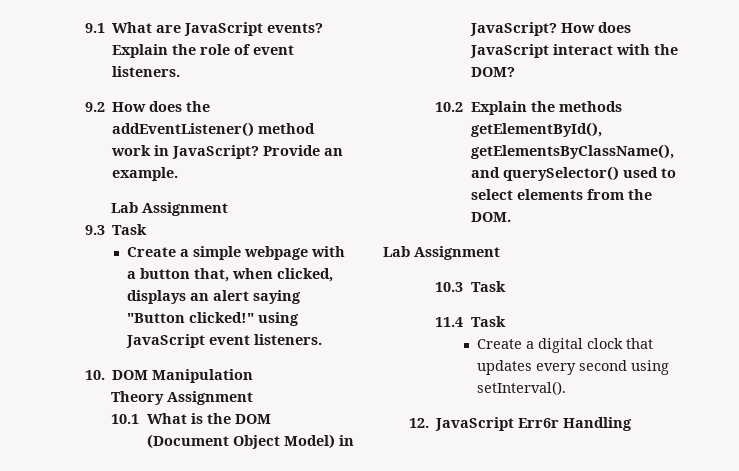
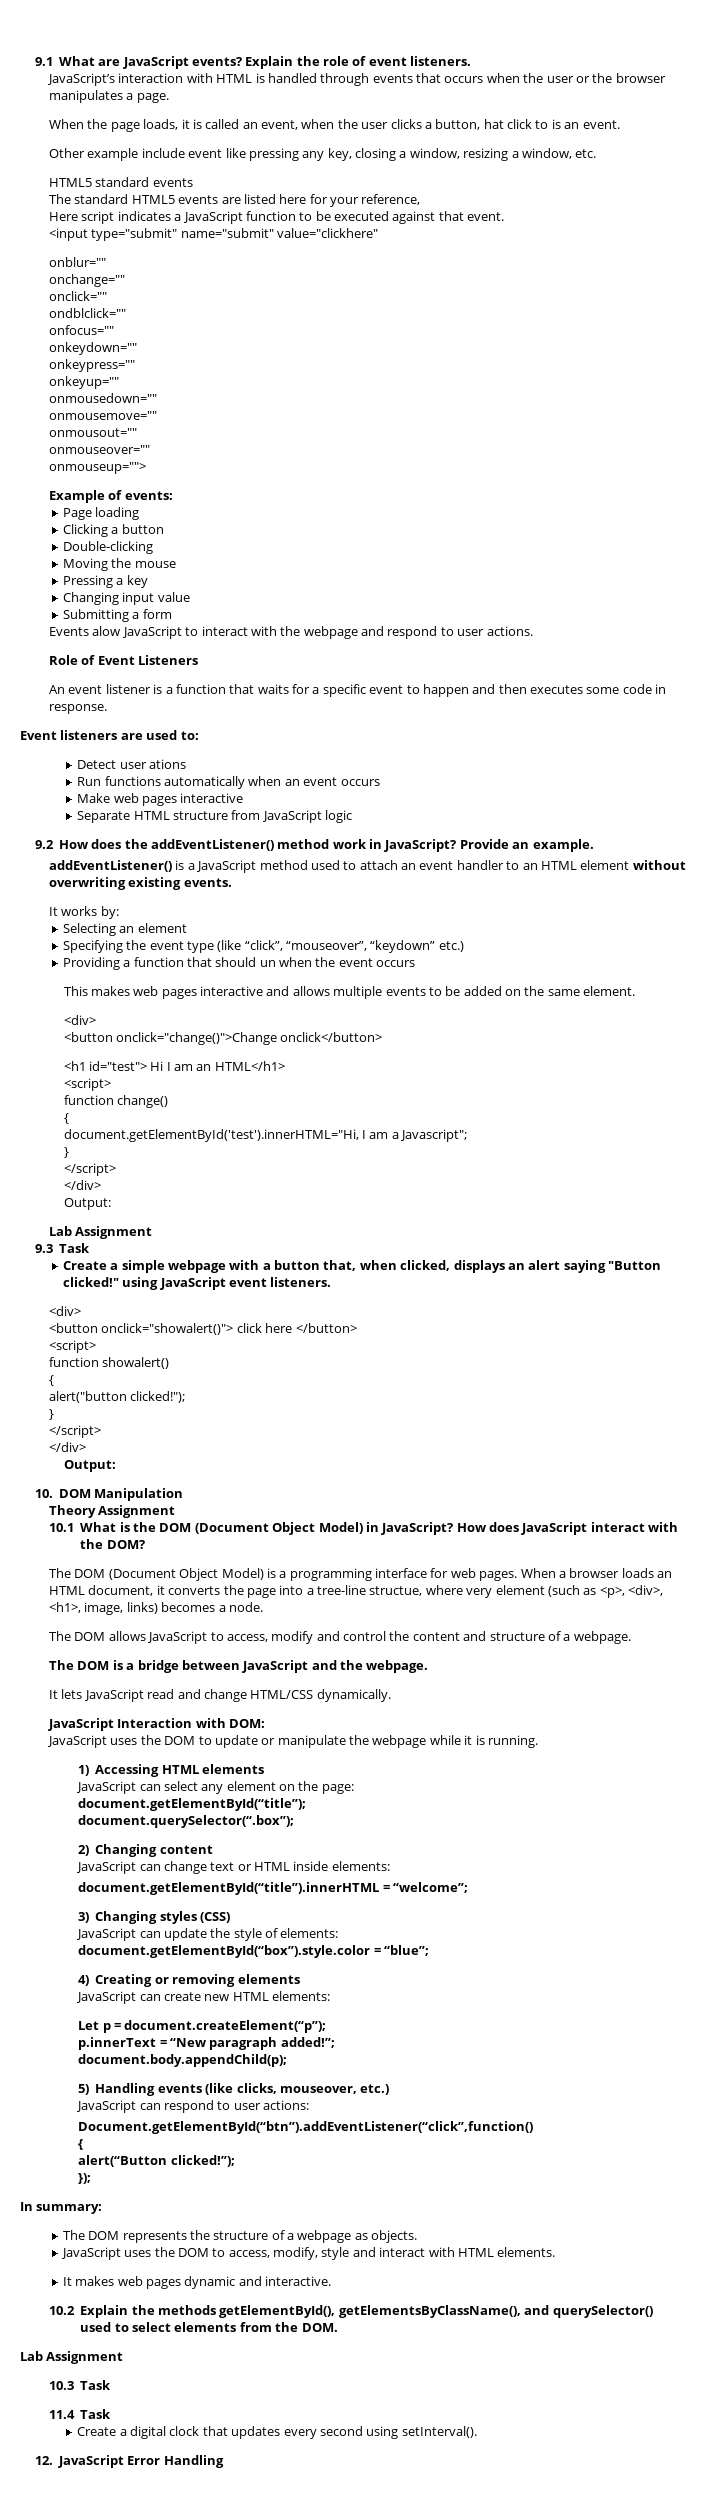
(181, 71) none -> [47,73,666,86] [49,90,169,103] [49,119,620,132] [49,148,597,161] [49,177,193,187] [49,194,421,207] [49,211,505,224] [49,228,379,241] [49,257,107,267] [49,274,126,287] [49,291,108,301] [49,308,127,318] [49,325,115,335] [49,342,138,355] [49,359,136,372] [49,376,120,389] [49,393,158,403] [49,411,158,420] [49,428,138,437] [49,445,151,454] [49,462,147,474] [49,490,173,503] [62,507,140,520] [62,524,164,537] [62,541,153,554] [62,558,176,571] [62,575,148,588] [62,592,190,605] [62,609,172,622] [49,626,533,639] [49,655,199,665] [49,684,667,697] [49,704,108,714] [20,730,199,740] [77,759,187,769] [77,776,380,789] [77,793,244,806] [77,810,353,823] // JavaScript’s interaction with HTML is handled through events that occurs when the user or the browser manipulates a page. // When the page loads, it is called an event, when the user clicks a button, hat click to is an event. // Other example include event like pressing any key, closing a window, resizing a window, etc. // HTML5 standard events // The standard HTML5 events are listed here for your reference, // Here script indicates a JavaScript function to be executed against that event. // <input type="submit" name="submit" value="clickhere" // onblur="" // onchange="" // onclick="" // ondblclick="" // onfocus="" // onkeydown="" // onkeypress="" // onkeyup="" // onmousedown="" // onmousemove="" // onmousout="" // onmouseover="" // onmouseup=""> // Example of events: // Page loading // Clicking a button // Double-clicking // Moving the mouse // Pressing a key // Changing input value // Submitting a form // Events alow JavaScript to interact with the webpage and respond to user actions. // Role of Event Listeners // An event listener is a function that waits for a specific event to happen and then executes some code in response. // Event listeners are used to: // Detect user ations // Run functions automatically when an event occurs // Make web pages interactive // Separate HTML structure from JavaScript logic
(179, 174) none -> [49,860,686,873] [49,877,232,890] [49,906,119,919] [62,923,187,936] [62,940,464,953] [62,957,416,970] [63,986,636,999] [63,1015,96,1025] [63,1032,383,1045] [63,1061,285,1071] [63,1078,111,1091] [63,1095,168,1108] [63,1113,69,1124] [63,1129,468,1142] [63,1147,69,1158] [63,1163,116,1176] [63,1180,101,1190] [63,1198,111,1210] // addEventListener() is a JavaScript method used to attach an event handler to an HTML element without overwriting existing events. // It works by: // Selecting an element // Specifying the event type (like “click”, “mouseover”, “keydown” etc.) // Providing a function that should un when the event occurs // This makes web pages interactive and allows multiple events to be added on the same element. // <div> // <button onclick="change()">Change onclick</button> // <h1 id="test"> Hi I am an HTML</h1> // <script> // function change() // { // document.getElementById('test').innerHTML="Hi, I am a Javascript"; // } // </script> // </div> // Output:
(323, 339) none -> [49,1306,82,1316] [49,1323,357,1335] [49,1340,97,1353] [49,1357,170,1369] [49,1375,55,1386] [49,1391,186,1403] [49,1409,55,1420] [49,1425,102,1438] [49,1442,87,1452] [63,1460,116,1472] // <div> // <button onclick="showalert()"> click here </button> // <script> // function showalert() // { // alert("button clicked!"); // } // </script> // </div> // Output:
(515, 72) none -> [49,1568,673,1581] [49,1585,664,1598] [49,1602,263,1615] [49,1631,631,1644] [49,1660,429,1673] [49,1689,391,1702] [48,1718,266,1731] [47,1735,538,1748] [78,1764,265,1777] [76,1781,354,1794] [78,1798,307,1811] [78,1815,295,1828] [78,1844,213,1857] [76,1861,390,1874] [78,1882,468,1895] [78,1911,231,1924] [76,1928,339,1941] [78,1945,429,1958] [78,1974,300,1987] [76,1991,330,2004] [78,2020,327,2033] [78,2037,335,2050] [78,2054,288,2067] [78,2083,390,2096] [76,2100,309,2113] [78,2121,534,2134] [78,2139,84,2150] [78,2155,235,2167] [78,2173,92,2184] [20,2202,103,2214] [62,2230,418,2243] [60,2247,556,2260] [62,2276,332,2289] // The DOM (Document Object Model) is a programming interface for web pages. When a browser loads an HTML document, it converts the page into a tree-line structue, where very element (such as <p>, <div>, <h1>, image, links) becomes a node. // The DOM allows JavaScript to access, modify and control the content and structure of a webpage. // The DOM is a bridge between JavaScript and the webpage. // It lets JavaScript read and change HTML/CSS dynamically. // JavaScript Interaction with DOM: // JavaScript uses the DOM to update or manipulate the webpage while it is running. // 1) Accessing HTML elements // JavaScript can select any element on the page: // document.getElementById(“title”); // document.querySelector(“.box”); // 2) Changing content // JavaScript can change text or HTML inside elements: // document.getElementById(“title”).innerHTML = “welcome”; // 3) Changing styles (CSS) // JavaScript can update the style of elements: // document.getElementById(“box”).style.color = “blue”; // 4) Creating or removing elements // JavaScript can create new HTML elements: // Let p = document.createElement(“p”); // p.innerText = “New paragraph added!”; // document.body.appendChild(p); // 5) Handling events (like clicks, mouseover, etc.) // JavaScript can respond to user actions: // Document.getElementById(“btn”).addEventListener(“click”,function() // { // alert(“Button clicked!”); // }); // In summary: // The DOM represents the structure of a webpage as objects. // JavaScript uses the DOM to access, modify, style and interact with HTML elements. // It makes web pages dynamic and interactive.
[518,418,560,428] Err6r -> [127,2456,161,2465] Error

